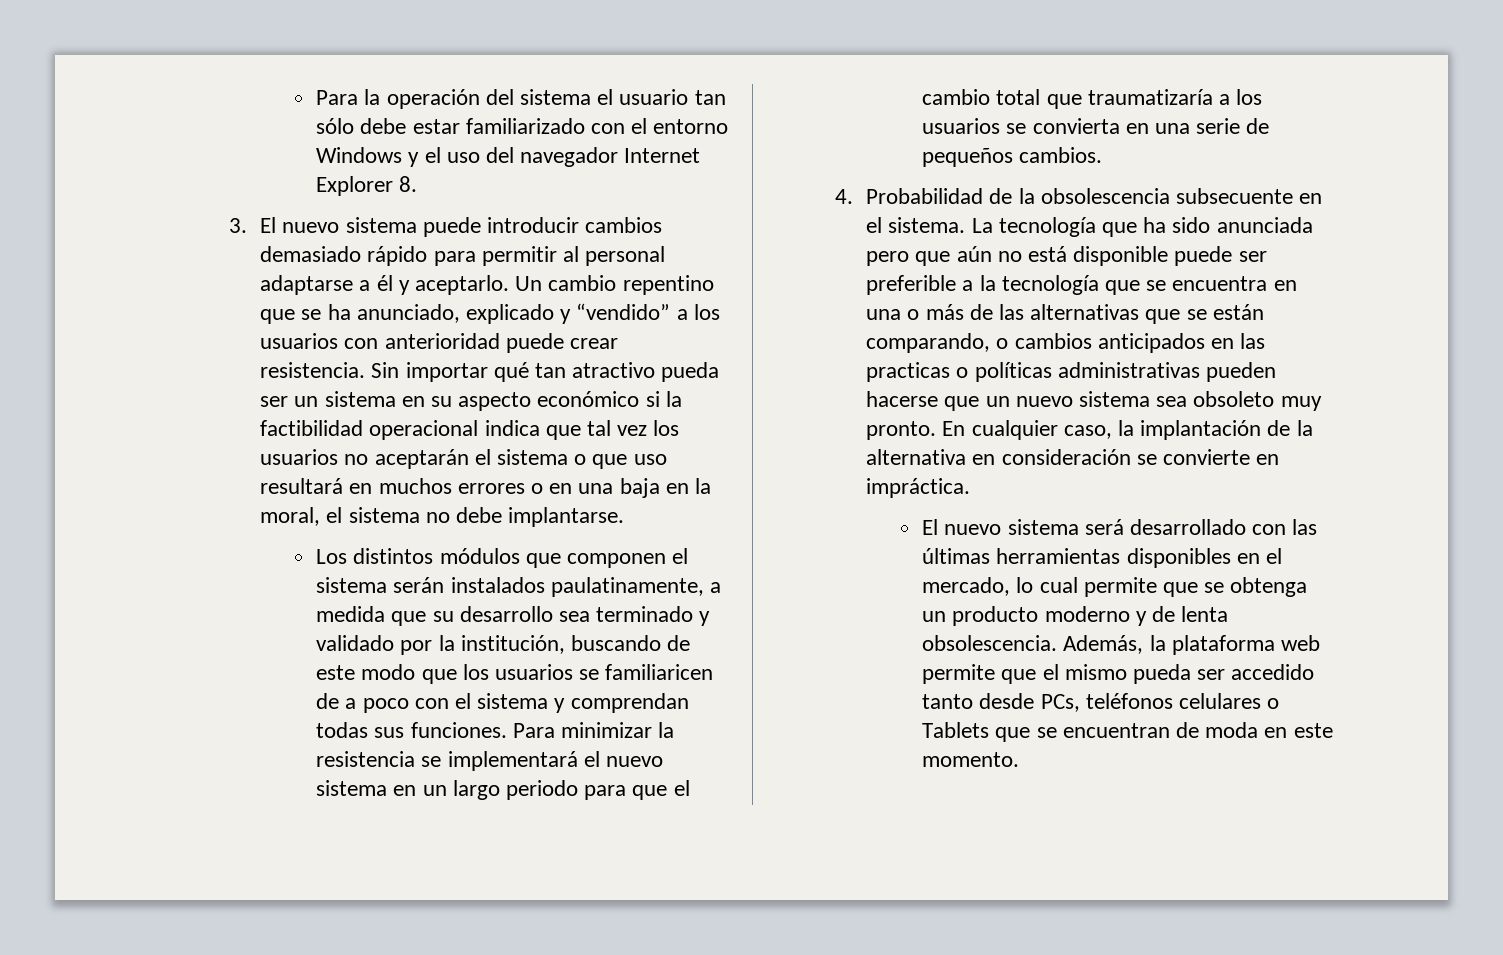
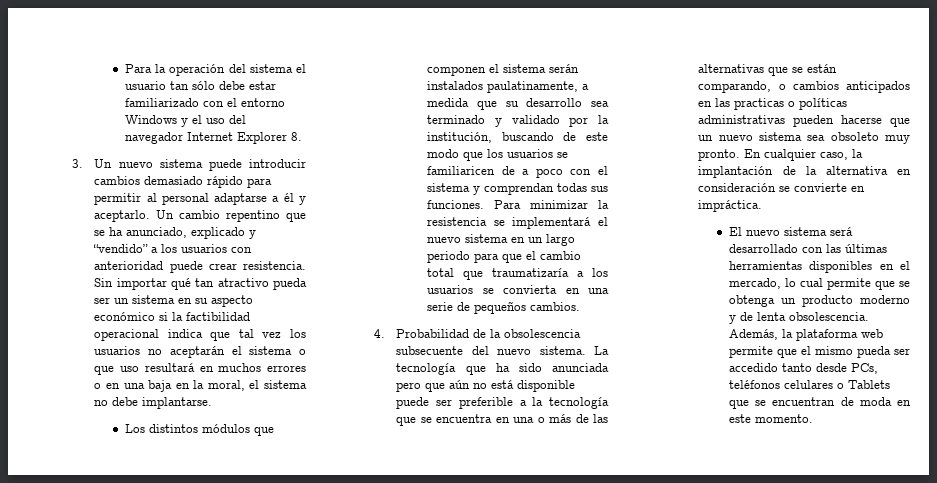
[260,217,277,233] El -> [94,159,113,168] Un
[1299,193,1323,204] [866,217,883,233] en el -> [471,346,532,355] del nuevo

